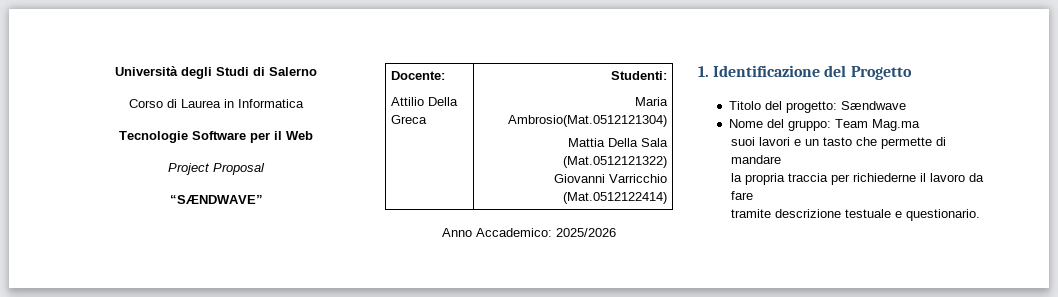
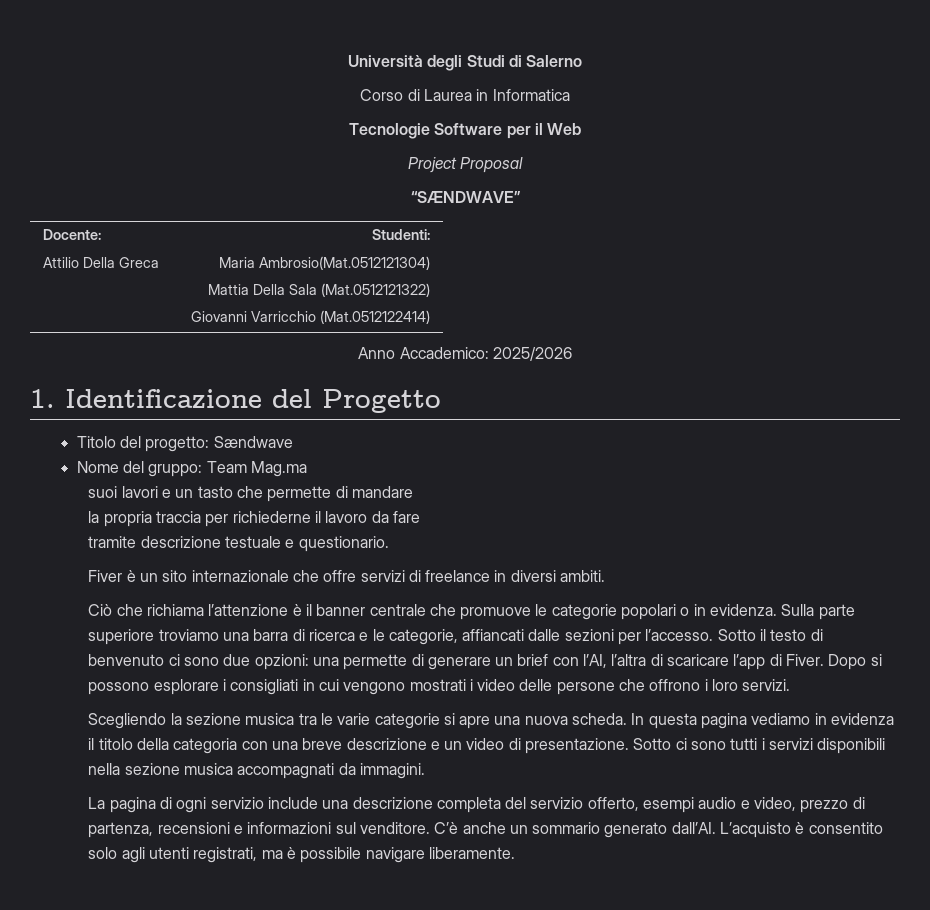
(981, 215) none -> [88,570,606,582] [88,604,855,620] [88,629,823,645] [88,654,882,670] [88,679,791,695] [88,713,895,729] [88,738,886,754] [88,763,425,779] [88,797,865,813] [88,822,883,838] [88,847,515,863] // Fiver è un sito internazionale che offre servizi di freelance in diversi ambiti. // Ciò che richiama l’attenzione è il banner centrale che promuove le categorie popolari o in evidenza. Sulla parte superiore troviamo una barra di ricerca e le categorie, affiancati dalle sezioni per l’accesso. Sotto il testo di benvenuto ci sono due opzioni: una permette di generare un brief con l’AI, l’altra di scaricare l’app di Fiver. Dopo si possono esplorare i consigliati in cui vengono mostrati i video delle persone che offrono i loro servizi. // Scegliendo la sezione musica tra le varie categorie si apre una nuova scheda. In questa pagina vediamo in evidenza il titolo della categoria con una breve descrizione e un video di presentazione. Sotto ci sono tutti i servizi disponibili nella sezione musica accompagnati da immagini. // La pagina di ogni servizio include una descrizione completa del servizio offerto, esempi audio e video, prezzo di partenza, recensioni e informazioni sul venditore. C’è anche un sommario generato dall’AI. L’acquisto è consentito solo agli utenti registrati, ma è possibile navigare liberamente.

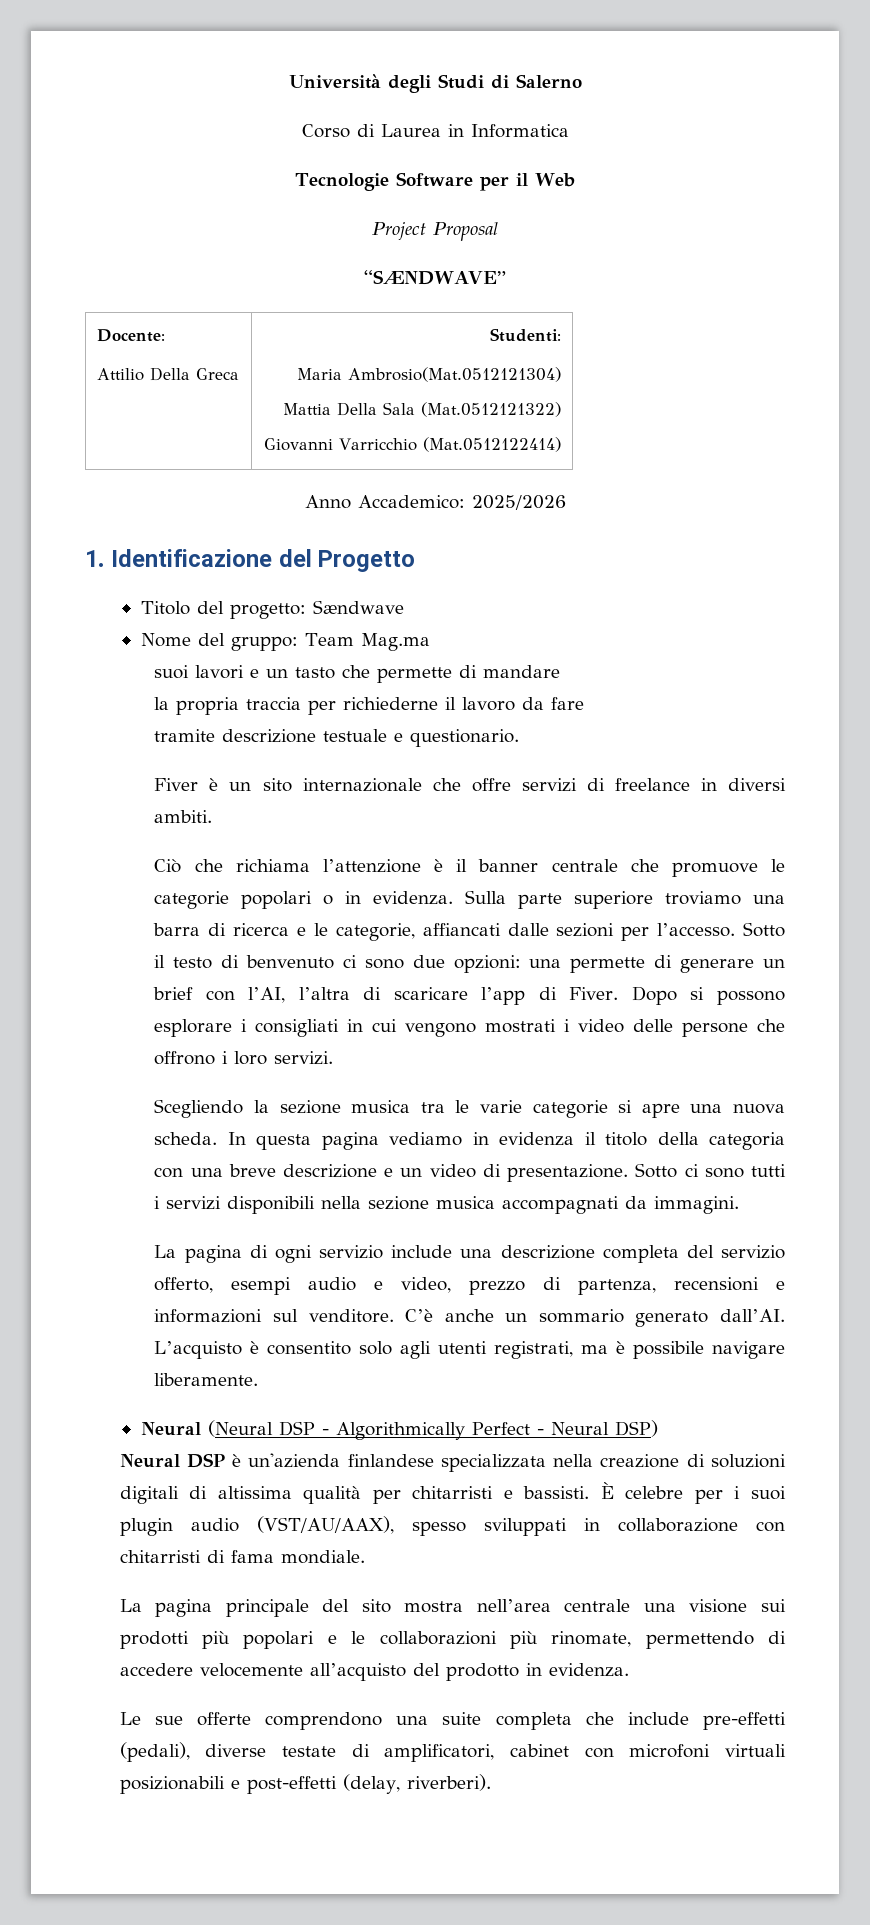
(515, 853) none -> [140,1420,658,1440] [119,1453,787,1472] [119,1482,786,1504] [119,1516,785,1536] [119,1550,365,1564] [119,1599,786,1617] [119,1631,787,1649] [119,1663,629,1681] [119,1712,786,1730] [119,1742,786,1762] [119,1774,491,1794] // Neural (Neural DSP - Algorithmically Perfect - Neural DSP) // Neural DSP è un'azienda finlandese specializzata nella creazione di soluzioni digitali di altissima qualità per chitarristi e bassisti. È celebre per i suoi plugin audio (VST/AU/AAX), spesso sviluppati in collaborazione con chitarristi di fama mondiale. // La pagina principale del sito mostra nell’area centrale una visione sui prodotti più popolari e le collaborazioni più rinomate, permettendo di accedere velocemente all’acquisto del prodotto in evidenza. // Le sue offerte comprendono una suite completa che include pre-effetti (pedali), diverse testate di amplificatori, cabinet con microfoni virtuali posizionabili e post-effetti (delay, riverberi).

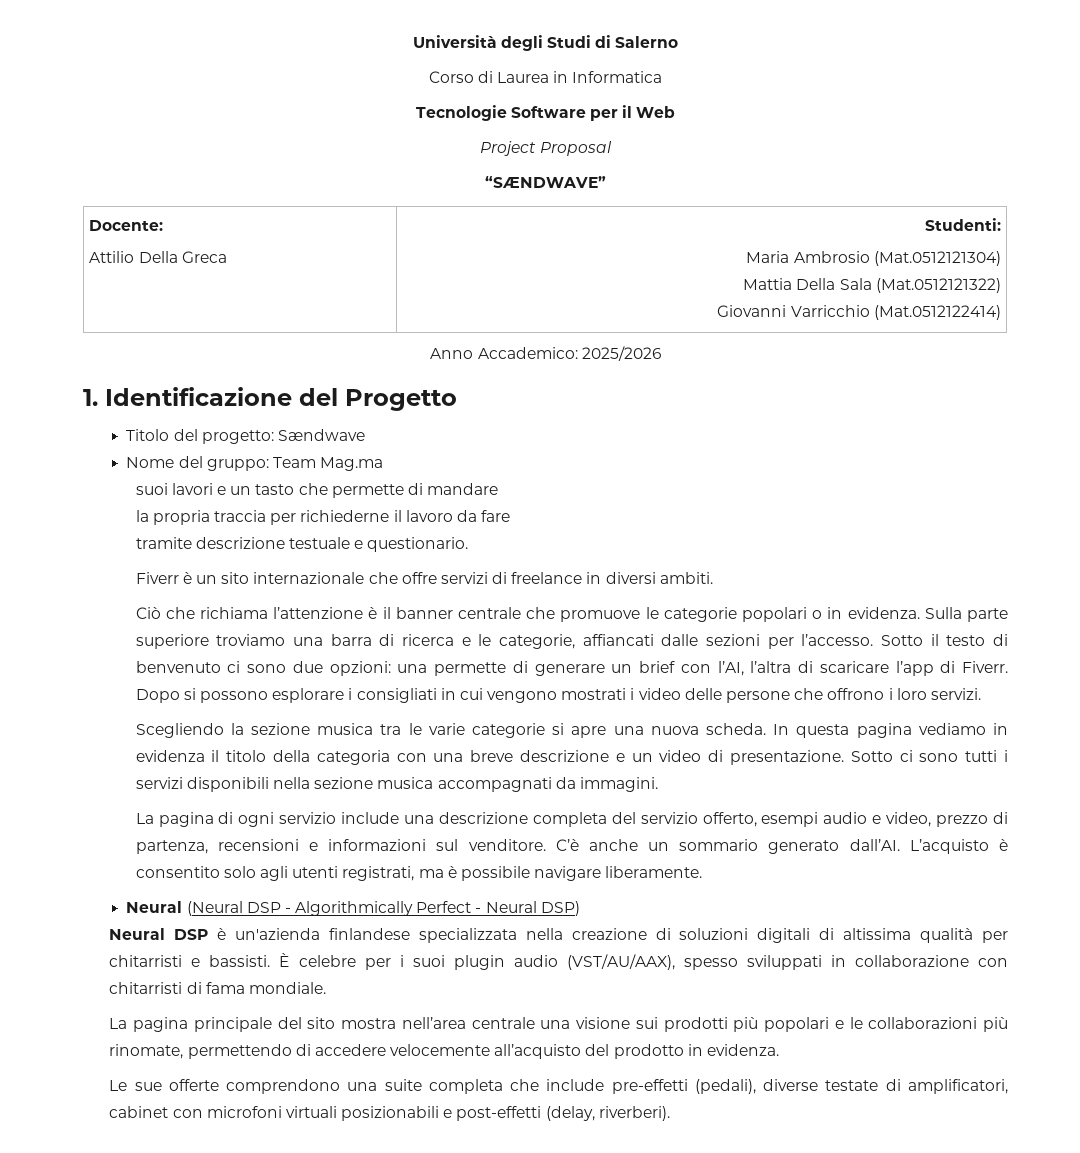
[348,367,562,382] Ambrosio(Mat.0512121304) -> [793,251,1001,266] Ambrosio (Mat.0512121304)
[154,778,199,791] Fiver -> [135,572,179,584] Fiverr
[569,987,619,1000] Fiver. -> [962,661,1009,673] Fiverr.

